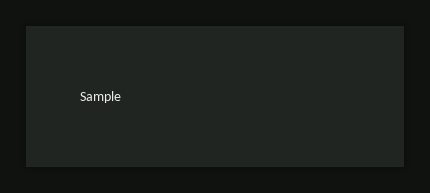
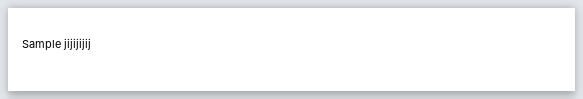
(121, 97) none -> [63,38,91,50] jijijijij

